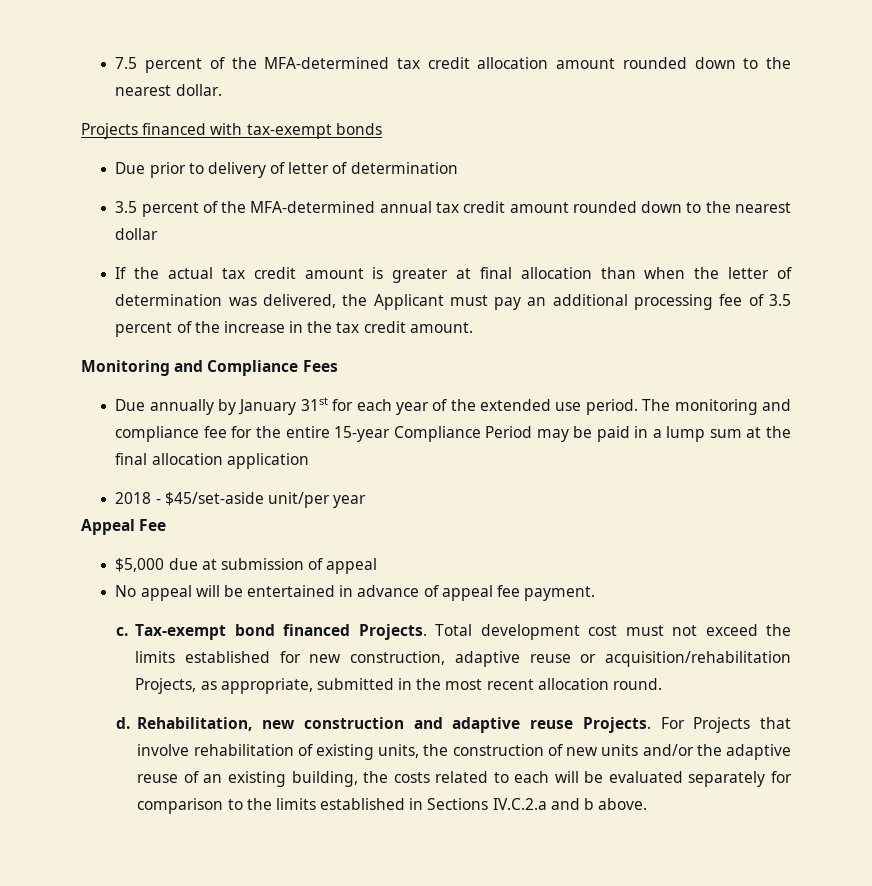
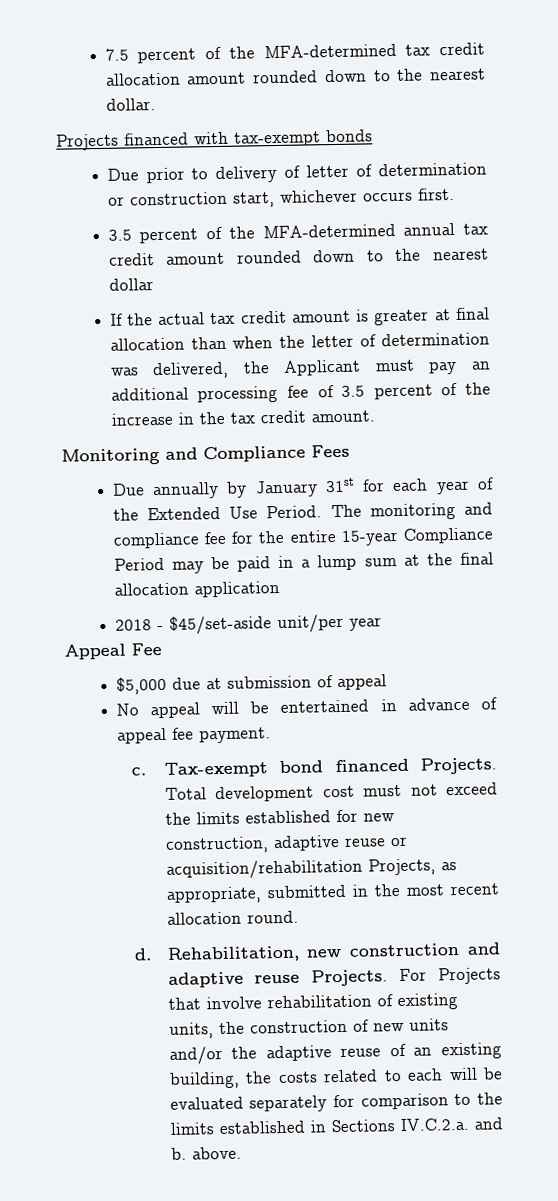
(458, 168) none -> [107,187,455,208] or construction start, whichever occurs first.
[480,399,638,415] extended use period. -> [146,505,323,521] Extended Use Period.
[492,798,594,810] IV.C.2.a and b -> [399,1117,503,1132] [170,1147,187,1160] IV.C.2.a. and b.

